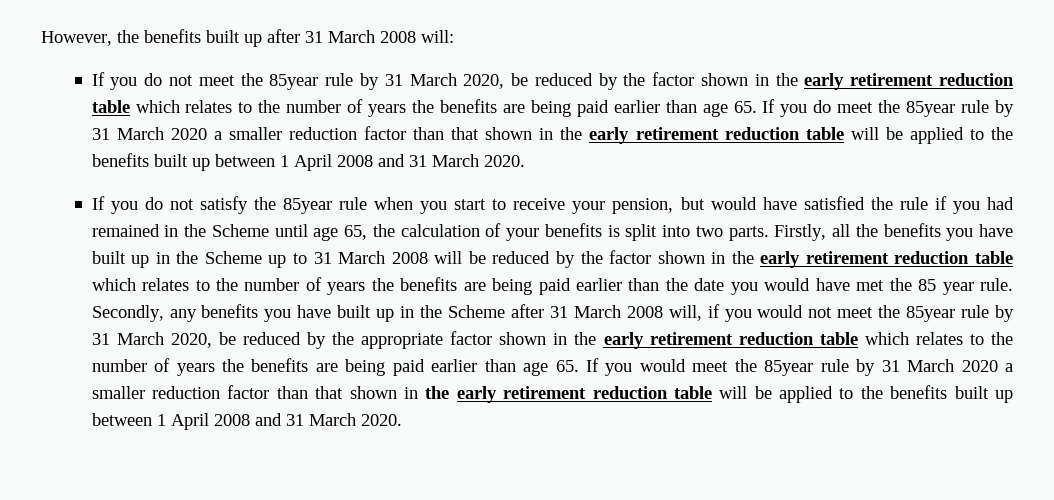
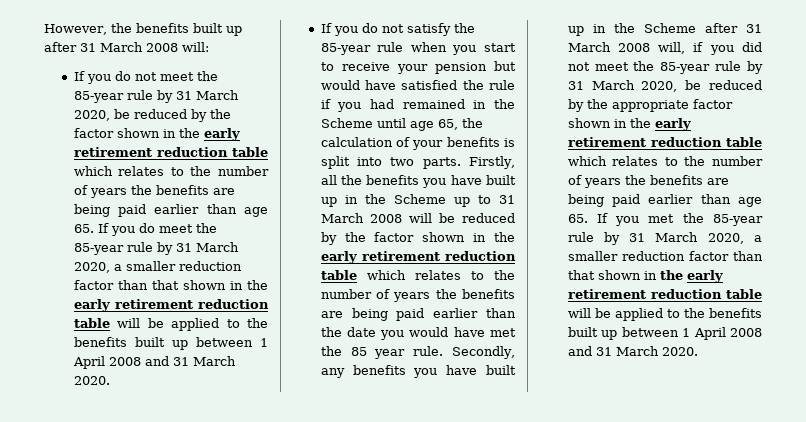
[269,74,319,90] 85year -> [73,91,124,103] 85-year
[906,100,1015,117] [91,127,207,140] 85year rule by 31 March 2020 -> [73,242,239,255] [73,262,110,273] 85-year rule by 31 March 2020,
[282,198,332,214] 85year -> [320,43,371,55] 85-year
[612,198,674,214] pension, -> [434,62,487,74] pension
[757,305,956,322] would not meet the 85year -> [742,42,762,52] [567,61,711,74] did not meet the 85-year
[639,359,998,376] would meet the 85year rule by 31 March 2020 -> [648,213,763,226] [567,232,744,245] met the 85-year rule by 31 March 2020,

